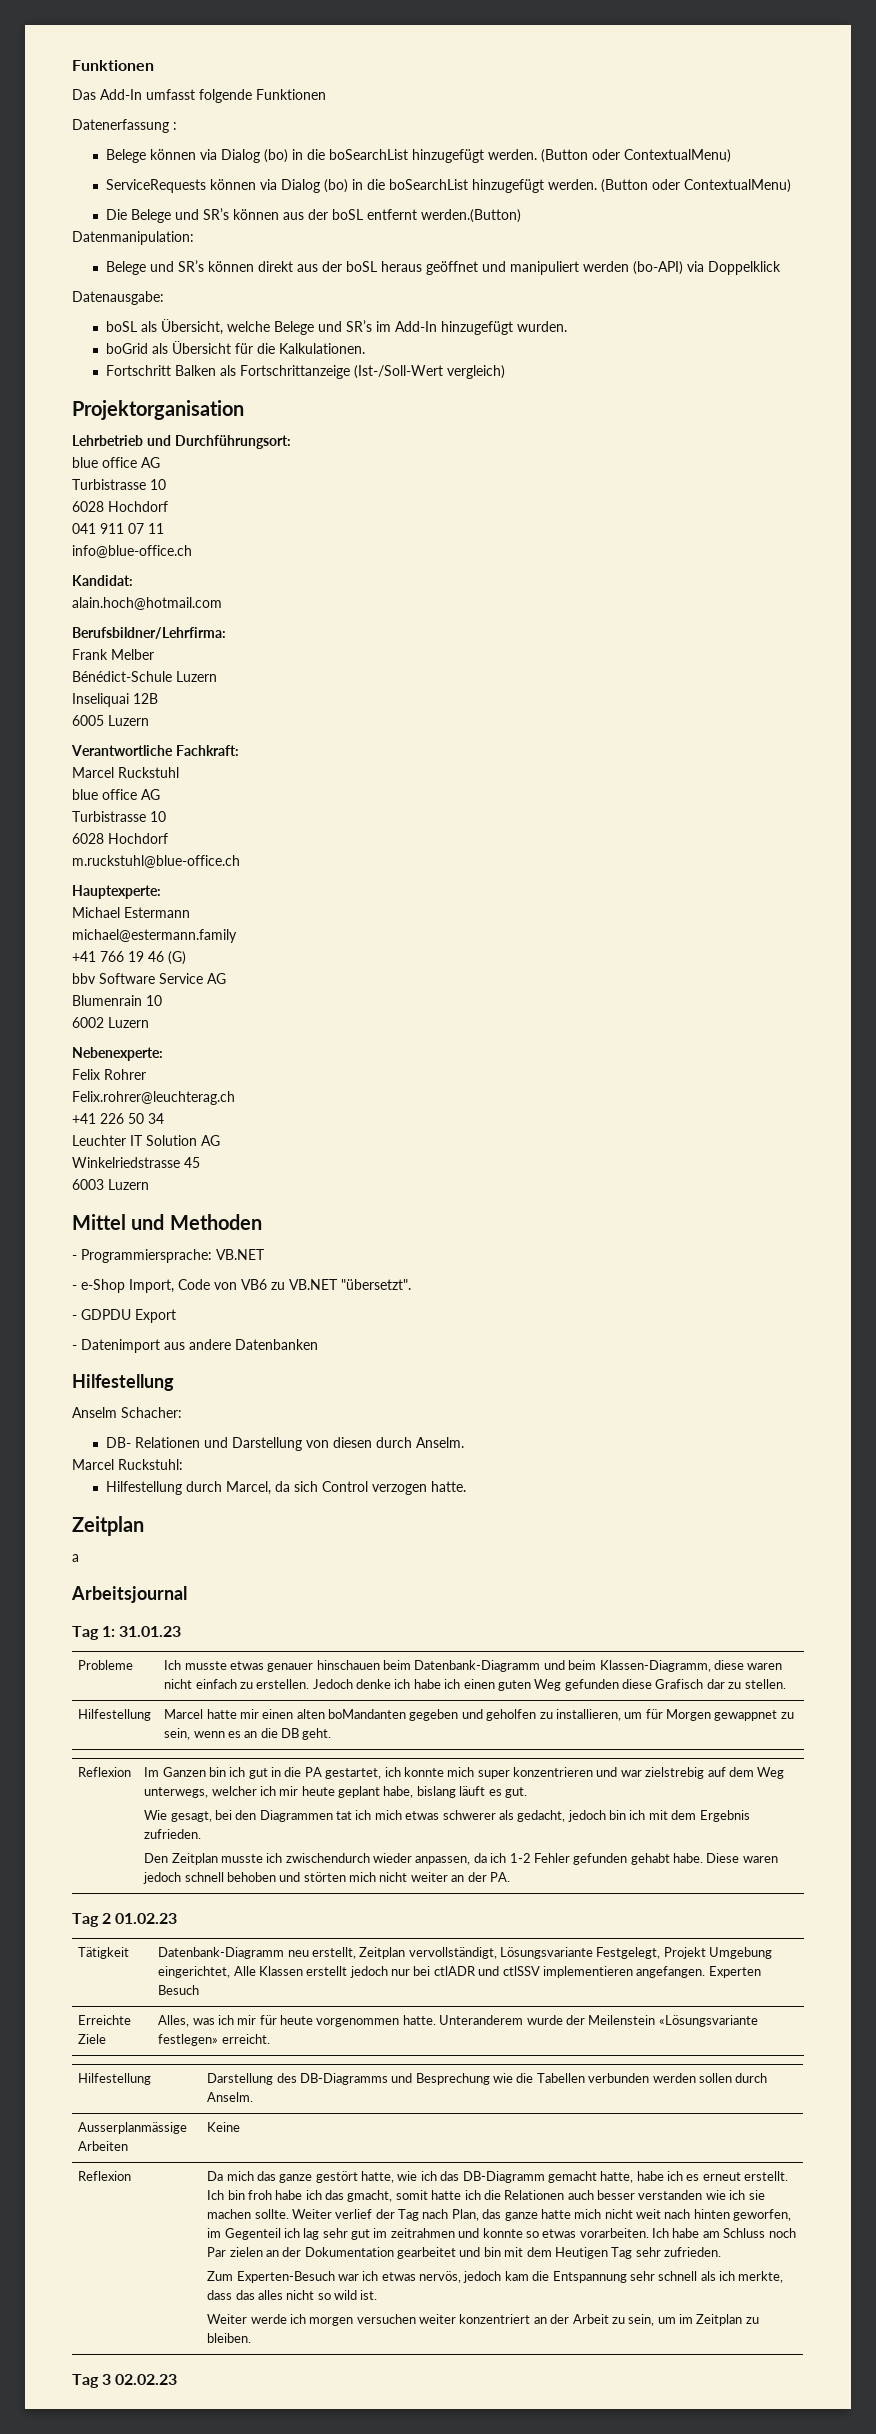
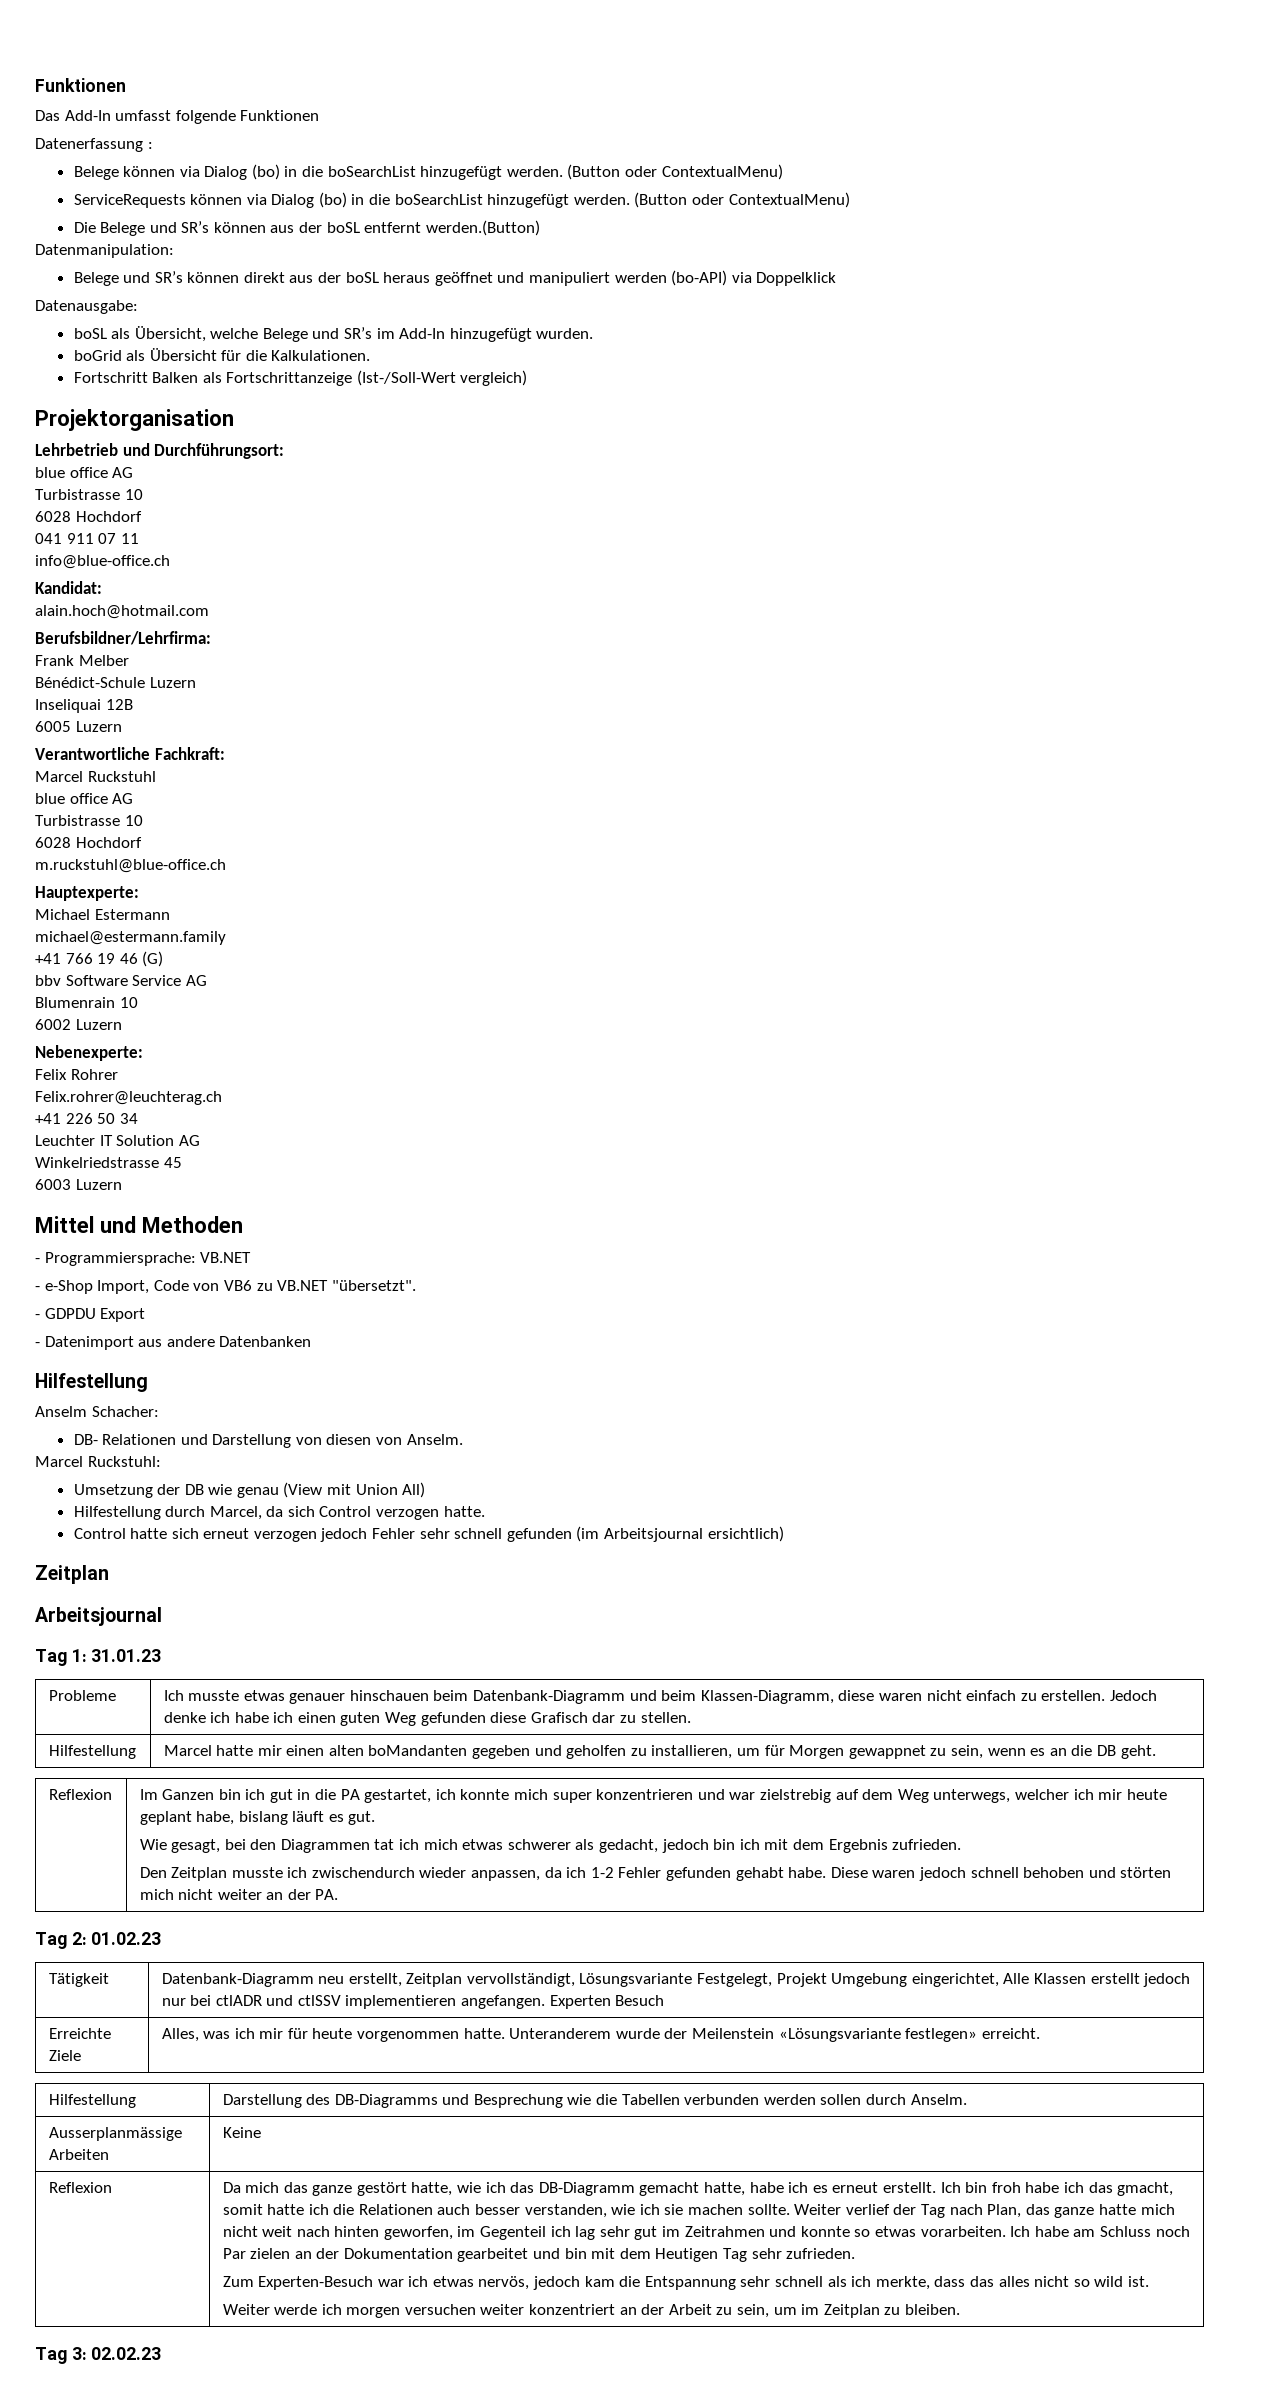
[375,1437,412,1448] durch -> [376,1437,403,1445] von
(183, 1464) none -> [73,1482,426,1498] // Umsetzung der DB wie genau (View mit Union All)
[72,1516,144,1536] [72,1554,79,1562] // Zeitplan // a -> [73,1526,784,1542] [35,1565,109,1584] // Control hatte sich erneut verzogen jedoch Fehler sehr schnell gefunden (im Arbeitsjournal ersichtlich) // Zeitplan
[102,1913,112,1924] 2 -> [71,1932,87,1945] 2:
[638,2190,703,2200] verstanden -> [524,2204,607,2218] verstanden,
[390,2228,455,2238] zeitrahmen -> [684,2226,765,2237] Zeitrahmen
[102,2374,112,2385] 3 -> [71,2347,87,2360] 3:

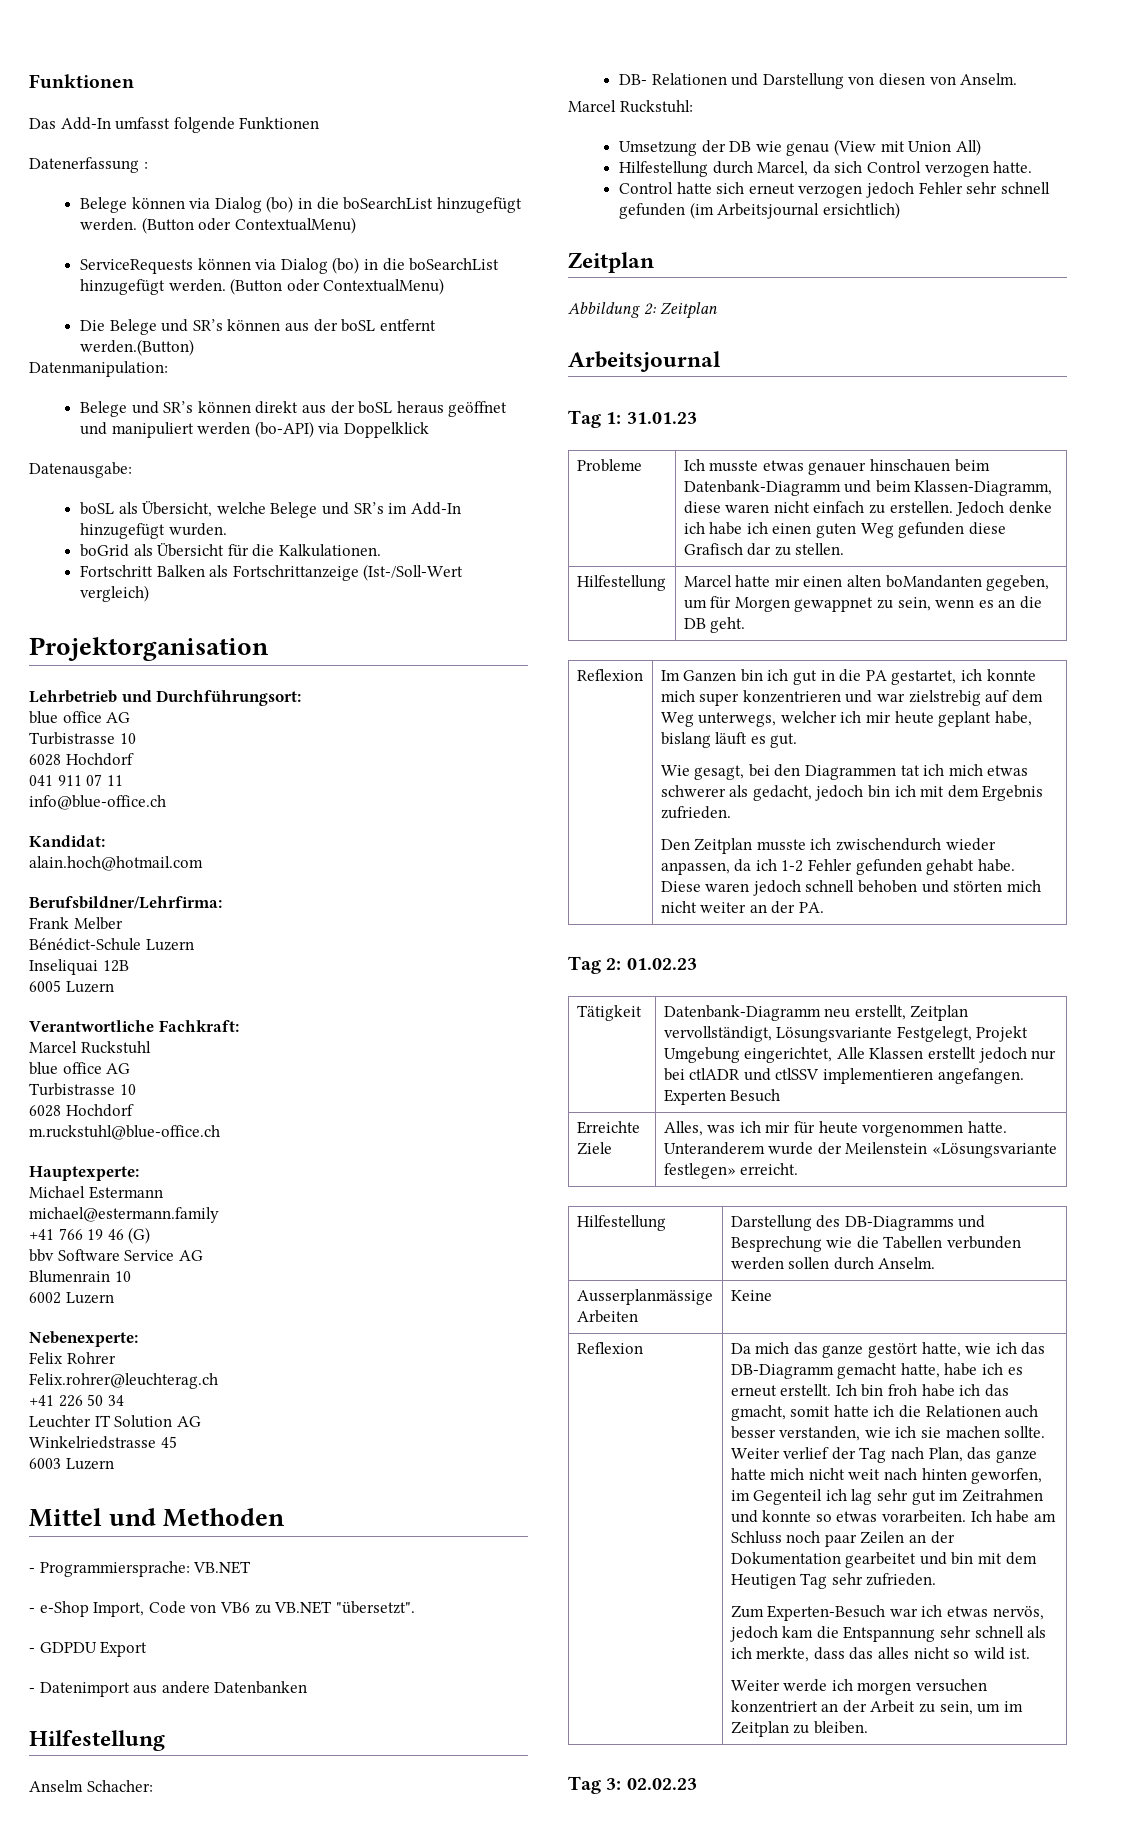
(109, 1574) none -> [568,302,718,319] // Abbildung 2: Zeitplan
[472,1745,733,1759] gegeben und geholfen zu installieren, -> [986,575,1050,591] gegeben,
[222,2248,291,2259] Par zielen -> [824,1531,905,1547] paar Zeilen
[480,2304,525,2315] weiter -> (988, 1685) none

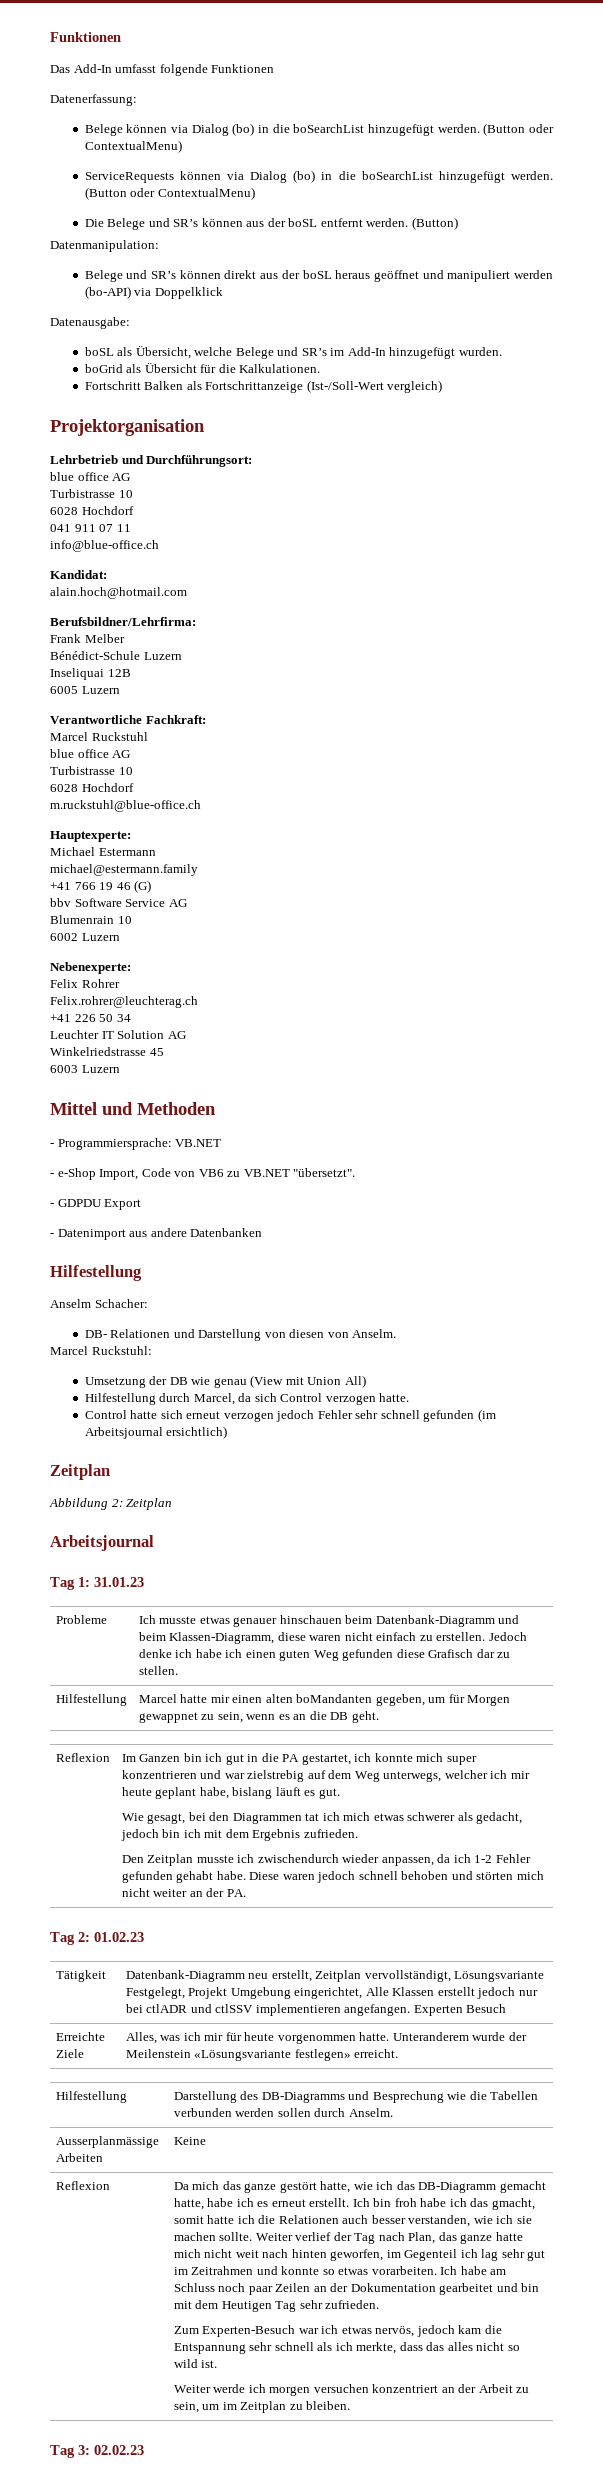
[29,157,148,173] Datenerfassung : -> [50,94,137,106] Datenerfassung:
[79,339,194,356] werden.(Button) -> [366,217,458,230] werden. (Button)

